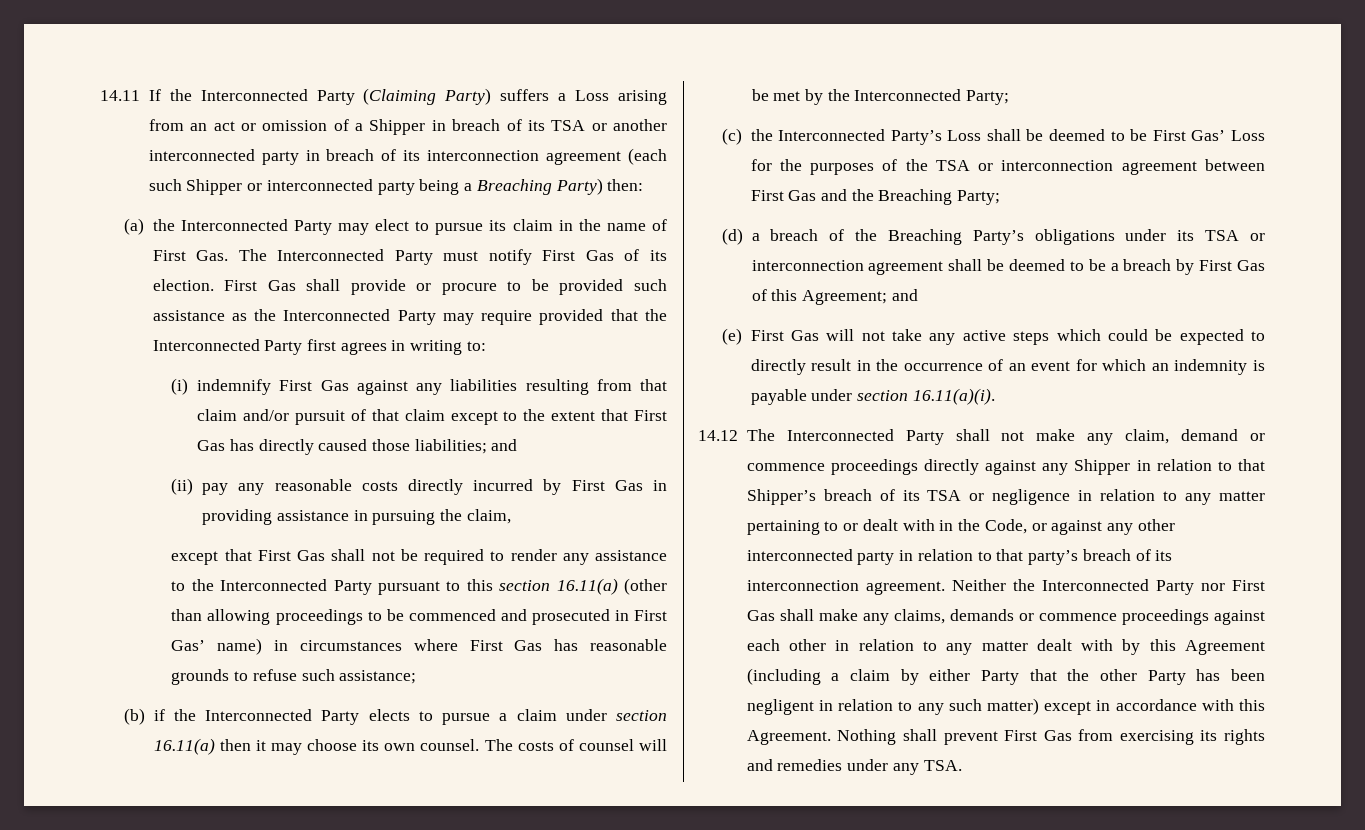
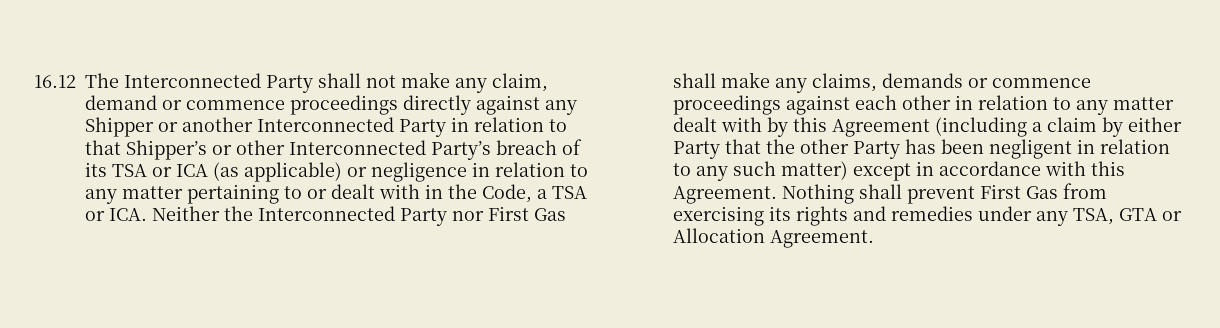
[100,88,668,105] [148,119,667,135] [148,148,667,165] [148,178,644,195] [123,218,667,235] [152,249,668,265] [152,279,667,295] [152,309,667,325] [152,339,486,355] [171,378,667,395] [197,409,668,425] [197,439,518,455] [171,478,667,495] [202,509,511,525] [171,549,667,565] [171,578,667,595] [171,609,668,625] [171,638,667,655] [171,669,417,685] [123,708,667,725] [153,738,667,755] [751,89,1010,105] [721,128,1265,145] [750,159,1265,175] [750,189,1001,205] [721,228,1265,245] [751,259,1265,275] [751,289,918,305] [721,328,1265,345] [750,359,1265,375] [750,388,995,405] [698,430,738,441] 14.11 If the Interconnected Party (Claiming Party) suffers a Loss arising from an act or omission of a Shipper in breach of its TSA or another interconnected party in breach of its interconnection agreement (each such Shipper or interconnected party being a Breaching Party) then: // (a) the Interconnected Party may elect to pursue its claim in the name of First Gas. The Interconnected Party must notify First Gas of its election. First Gas shall provide or procure to be provided such assistance as the Interconnected Party may require provided that the Interconnected Party first agrees in writing to: // (i) indemnify First Gas against any liabilities resulting from that claim and/or pursuit of that claim except to the extent that First Gas has directly caused those liabilities; and // (ii) pay any reasonable costs directly incurred by First Gas in providing assistance in pursuing the claim, // except that First Gas shall not be required to render any assistance to the Interconnected Party pursuant to this section 16.11(a) (other than allowing proceedings to be commenced and prosecuted in First Gas’ name) in circumstances where First Gas has reasonable grounds to refuse such assistance; // (b) if the Interconnected Party elects to pursue a claim under section 16.11(a) then it may choose its own counsel. The costs of counsel will be met by the Interconnected Party; // (c) the Interconnected Party’s Loss shall be deemed to be First Gas’ Loss for the purposes of the TSA or interconnection agreement between First Gas and the Breaching Party; // (d) a breach of the Breaching Party’s obligations under its TSA or interconnection agreement shall be deemed to be a breach by First Gas of this Agreement; and // (e) First Gas will not take any active steps which could be expected to directly result in the occurrence of an event for which an indemnity is payable under section 16.11(a)(i). // 14.12 -> [34,75,76,88] 16.12
(1131, 467) none -> [158,117,446,137] or another Interconnected Party
[823,489,985,501] breach of its TSA or -> [212,139,582,160] [85,162,367,182] or other Interconnected Party’s breach of its TSA or ICA (as applicable) or
[1031,519,1175,535] [746,549,1173,565] [746,580,945,595] or against any other interconnected party in relation to that party’s breach of its interconnection agreement. -> [537,186,587,199] [85,208,147,221] a TSA or ICA.
[923,760,962,771] TSA. -> [1073,208,1182,225] [673,228,874,248] TSA, GTA or Allocation Agreement.

